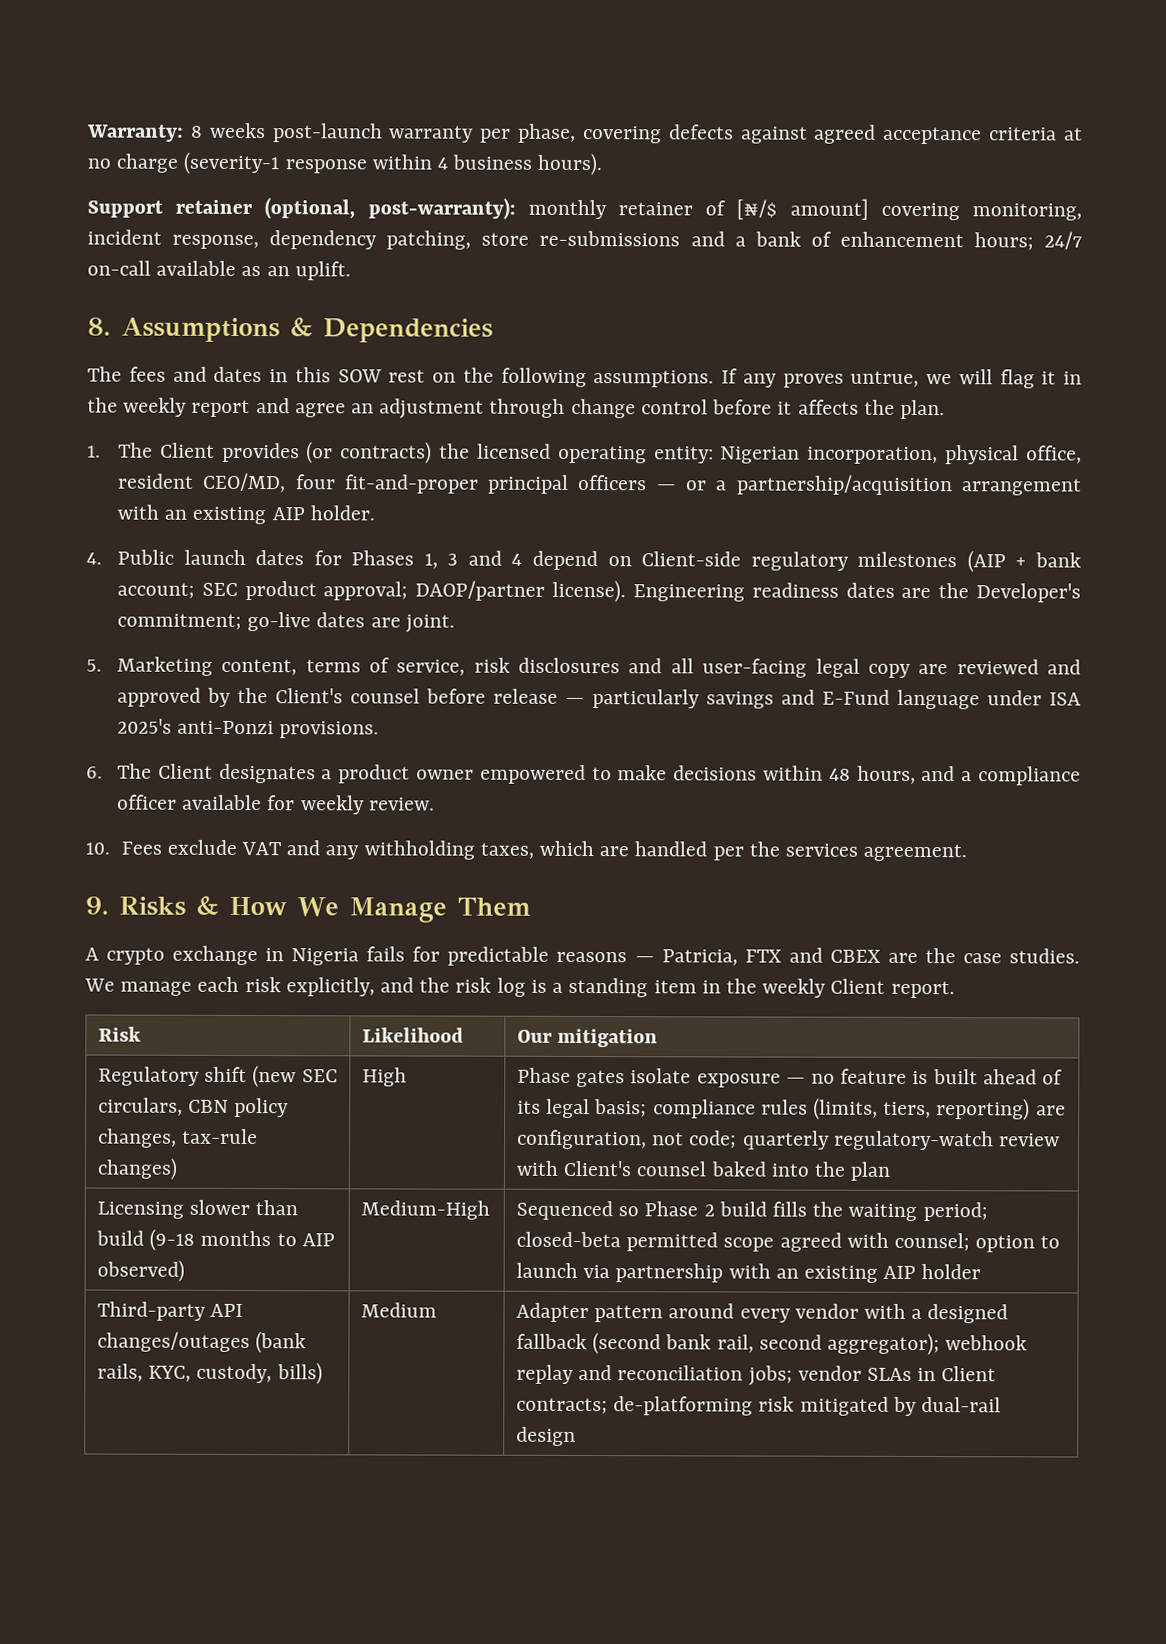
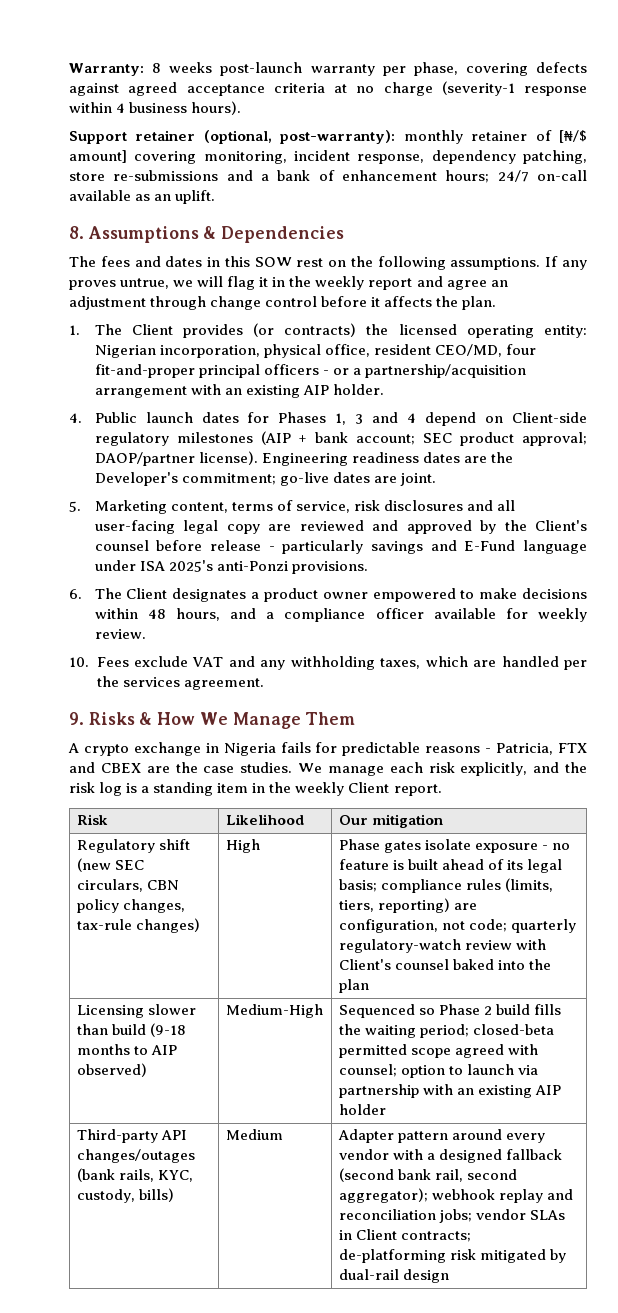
[655,484,677,491] — -> [322,370,329,375] -
[564,697,585,705] — -> [268,546,275,551] -
[634,956,655,963] — -> [485,748,492,753] -
[785,1077,806,1084] — -> [542,845,549,850] -

